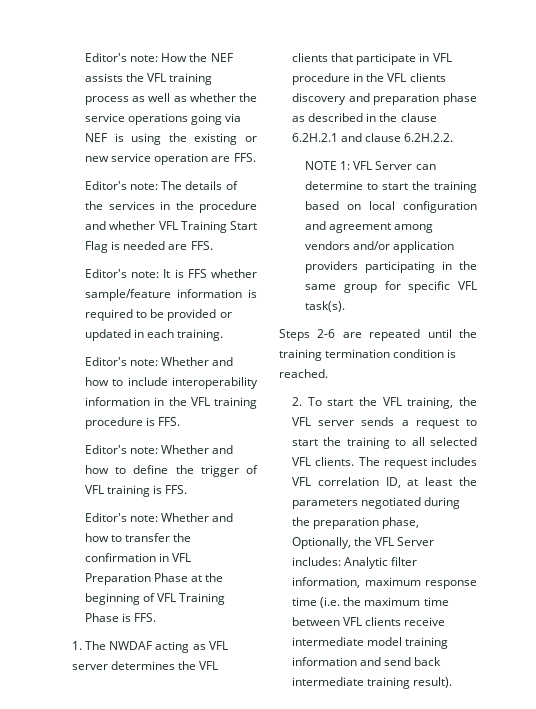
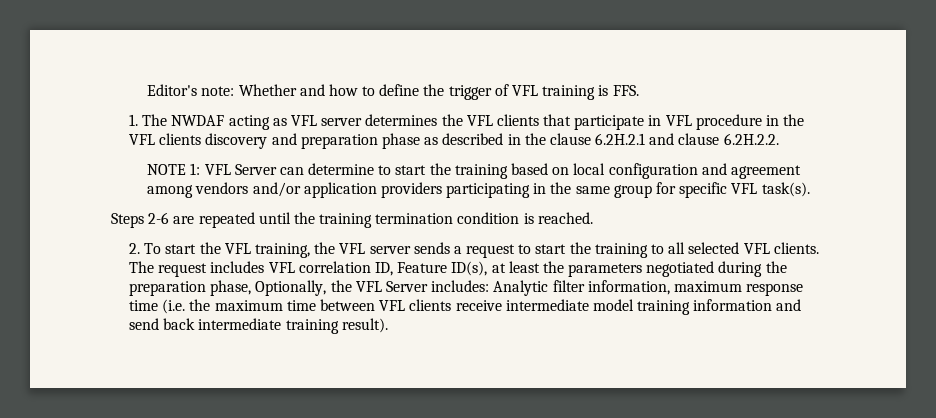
[85,53,233,62] [85,73,213,85] [85,93,257,105] [85,113,242,125] [85,133,257,145] [85,153,256,165] [85,181,238,190] [85,201,257,213] [85,221,257,233] [85,241,213,253] [85,269,257,278] [85,289,257,301] [85,309,232,321] [85,329,224,341] [85,357,234,366] [85,377,258,389] [85,397,257,409] [85,417,181,429] [85,445,159,454] Editor's note: How the NEF assists the VFL training process as well as whether the service operations going via NEF is using the existing or new service operation are FFS. // Editor's note: The details of the services in the procedure and whether VFL Training Start Flag is needed are FFS. // Editor's note: It is FFS whether sample/feature information is required to be provided or updated in each training. // Editor's note: Whether and how to include interoperability information in the VFL training procedure is FFS. // Editor's note: -> [147,84,235,96] Editor's note:
[85,513,234,522] [85,533,192,542] [85,553,192,562] [85,573,224,585] [85,593,226,605] [85,613,157,622] // Editor's note: Whether and how to transfer the confirmation in VFL Preparation Phase at the beginning of VFL Training Phase is FFS. -> (639, 90) none
(401, 482) none -> [397,261,488,276] Feature ID(s),

